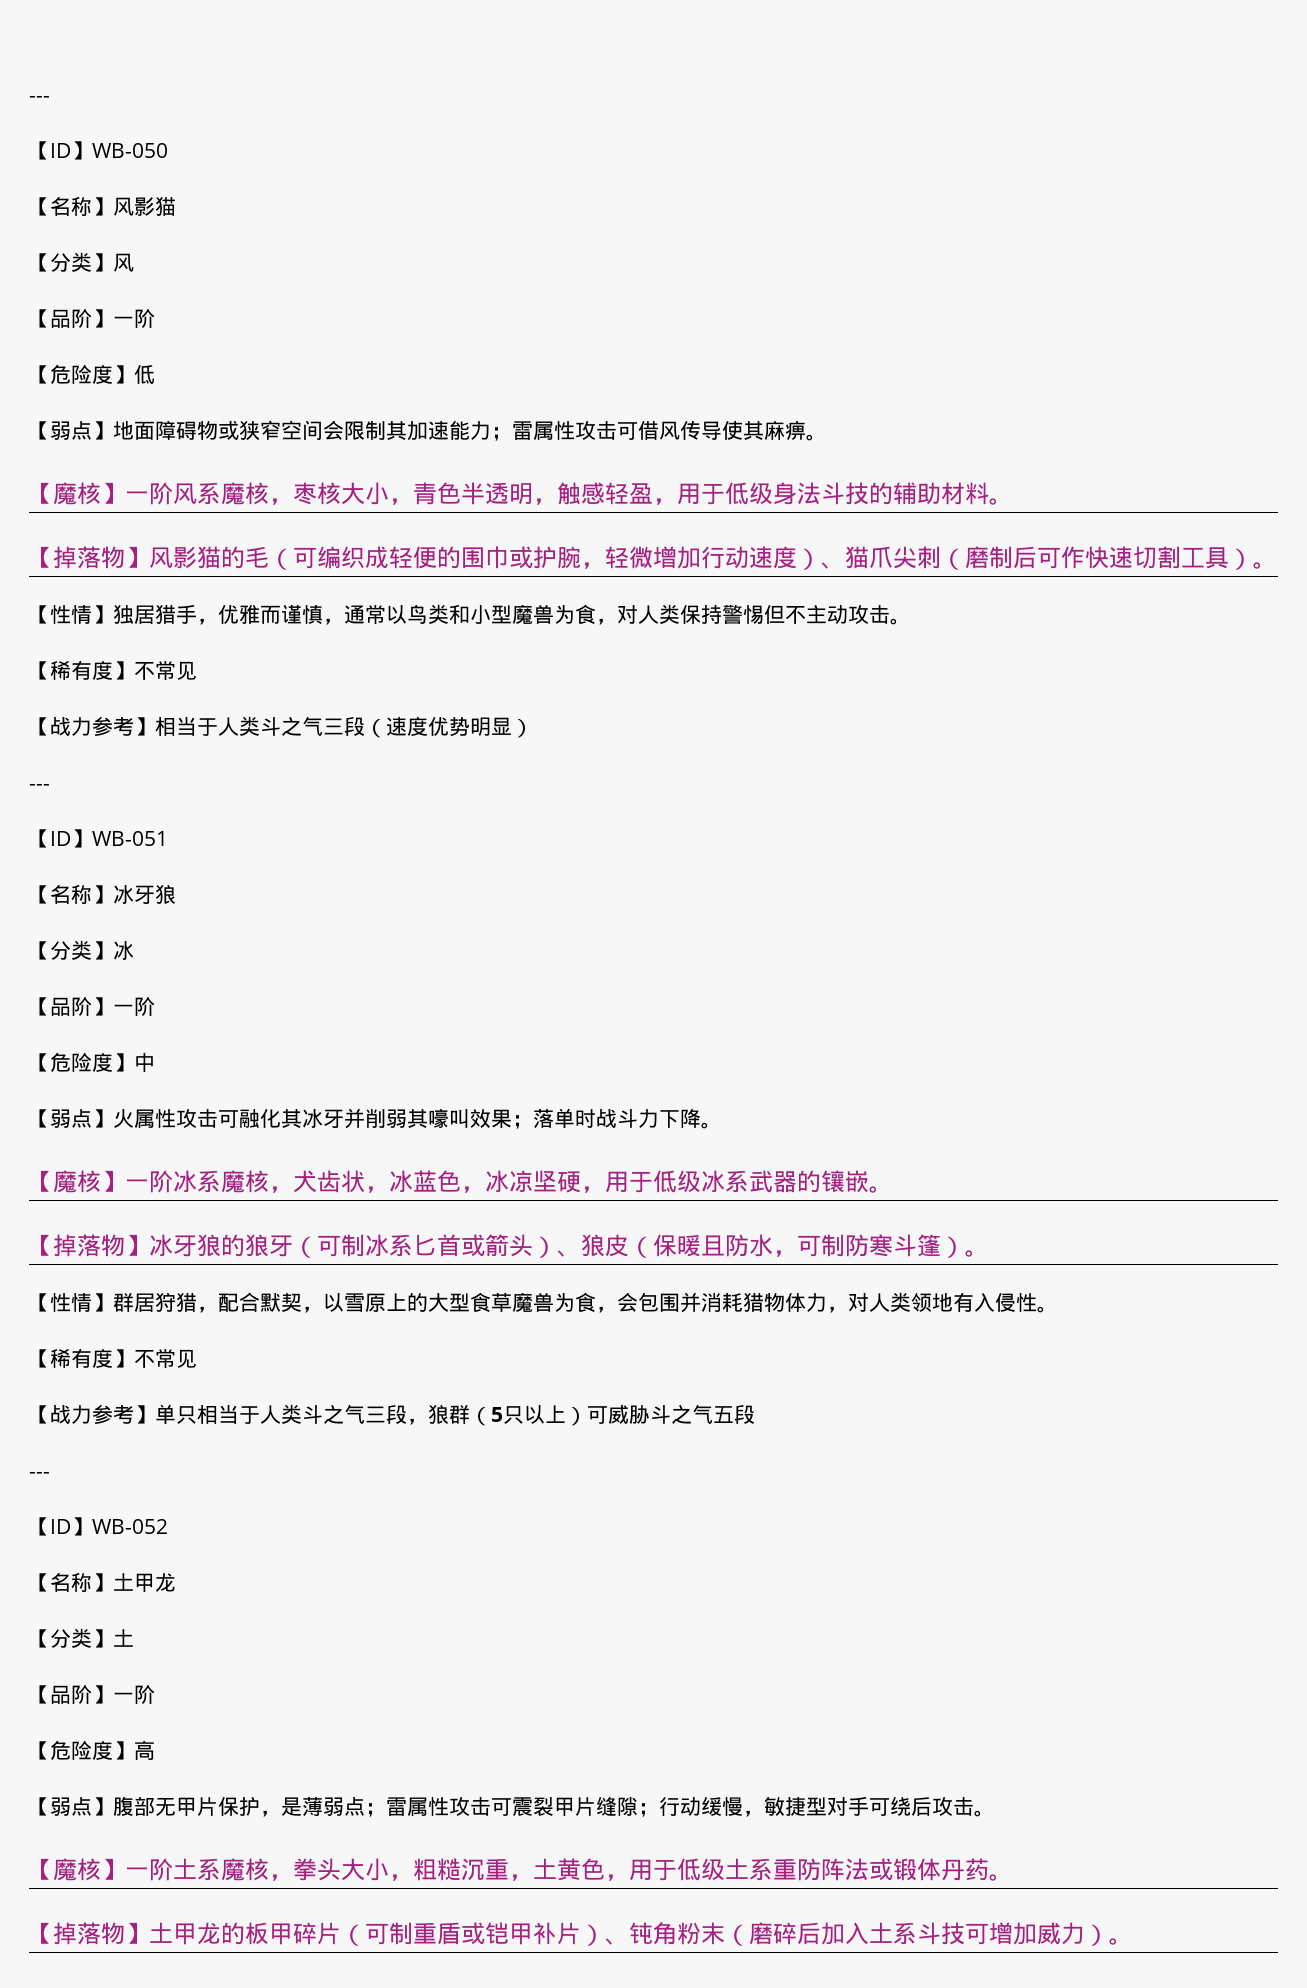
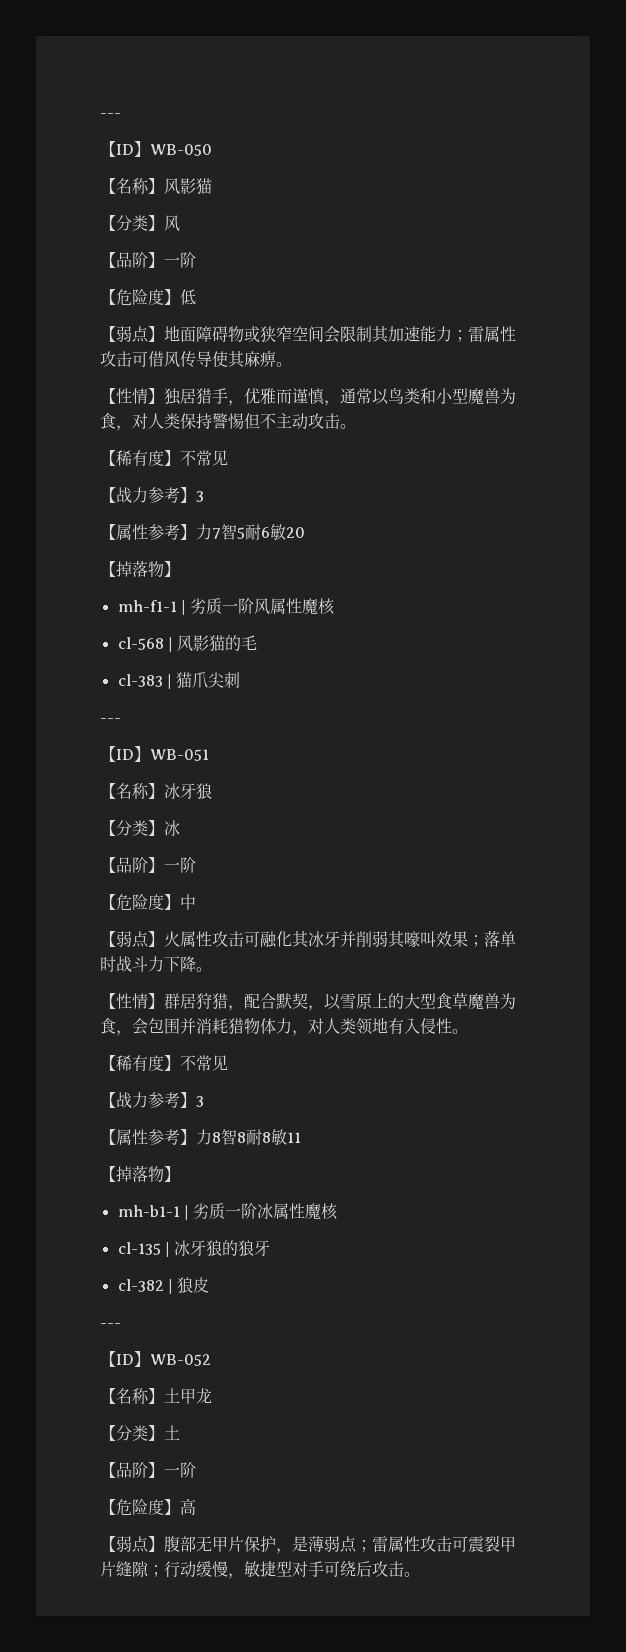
[29,482,1013,505] [29,546,1277,570] // 【魔核】一阶风系魔核，枣核大小，青色半透明，触感轻盈，用于低级身法斗技的辅助材料。 // 【掉落物】风影猫的毛（可编织成轻便的围巾或护腕，轻微增加行动速度）、猫爪尖刺（磨制后可作快速切割工具）。 -> (292, 364) none
[155,716,533,738] 相当于人类斗之气三段（速度优势明显） -> [196,491,204,502] [100,524,305,540] [100,560,180,578] [117,598,336,615] [117,635,258,652] [117,672,241,689] 3 // 【属性参考】力7智5耐6敏20 // 【掉落物】 // mh-f1-1 | 劣质一阶风属性魔核 // cl-568 | 风影猫的毛 // cl-383 | 猫爪尖刺
[29,1170,893,1193] [29,1234,989,1258] // 【魔核】一阶冰系魔核，犬齿状，冰蓝色，冰凉坚硬，用于低级冰系武器的镶嵌。 // 【掉落物】冰牙狼的狼牙（可制冰系匕首或箭头）、狼皮（保暖且防水，可制防寒斗篷）。 -> (212, 969) none
[155,1404,755,1426] 单只相当于人类斗之气三段，狼群（5只以上）可威胁斗之气五段 -> [196,1096,204,1107] [100,1129,301,1145] [100,1165,180,1183] [117,1203,339,1220] [117,1240,271,1257] [117,1277,210,1294] 3 // 【属性参考】力8智8耐8敏11 // 【掉落物】 // mh-b1-1 | 劣质一阶冰属性魔核 // cl-135 | 冰牙狼的狼牙 // cl-382 | 狼皮
[29,1858,1013,1881] [29,1922,1133,1946] // 【魔核】一阶土系魔核，拳头大小，粗糙沉重，土黄色，用于低级土系重防阵法或锻体丹药。 // 【掉落物】土甲龙的板甲碎片（可制重盾或铠甲补片）、钝角粉末（磨碎后加入土系斗技可增加威力）。 -> (420, 1574) none

